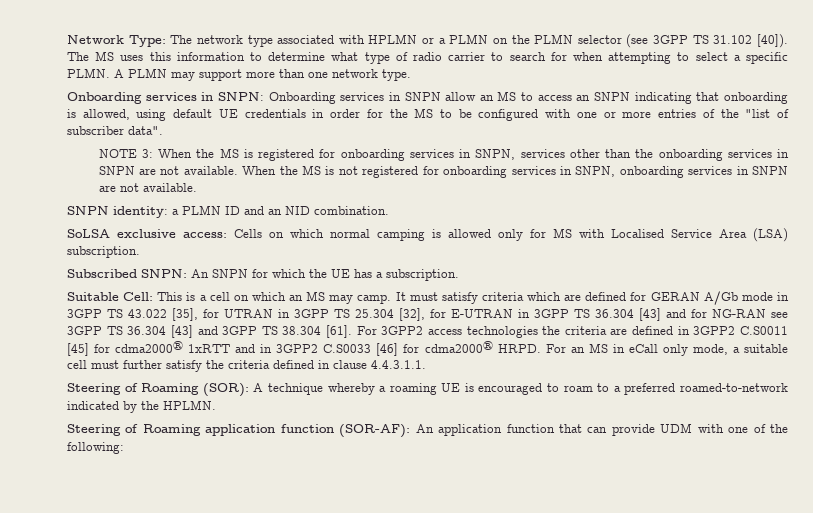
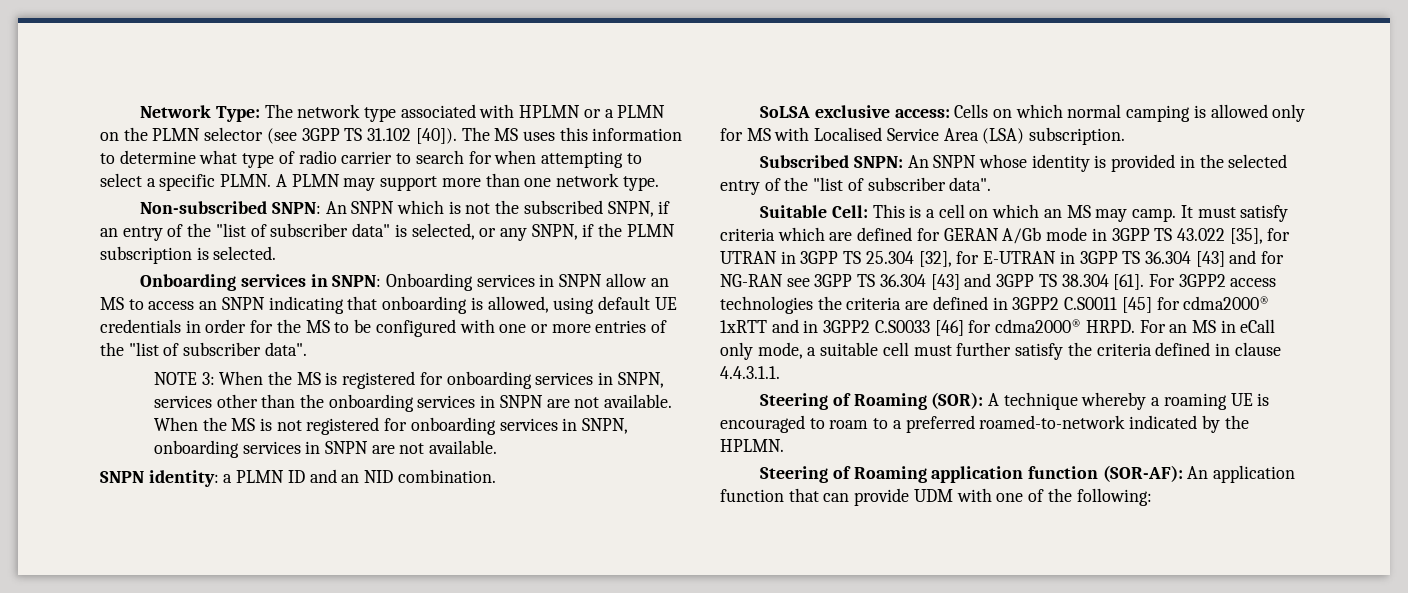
(411, 75) none -> [140,200,671,217] [100,223,675,241] [100,246,277,264] // Non-subscribed SNPN: An SNPN which is not the subscribed SNPN, if an entry of the "list of subscriber data" is selected, or any SNPN, if the PLMN subscription is selected.
[252,269,459,281] for which the UE has a subscription. -> [979,154,1288,172] [720,177,992,195] whose identity is provided in the selected entry of the "list of subscriber data".

